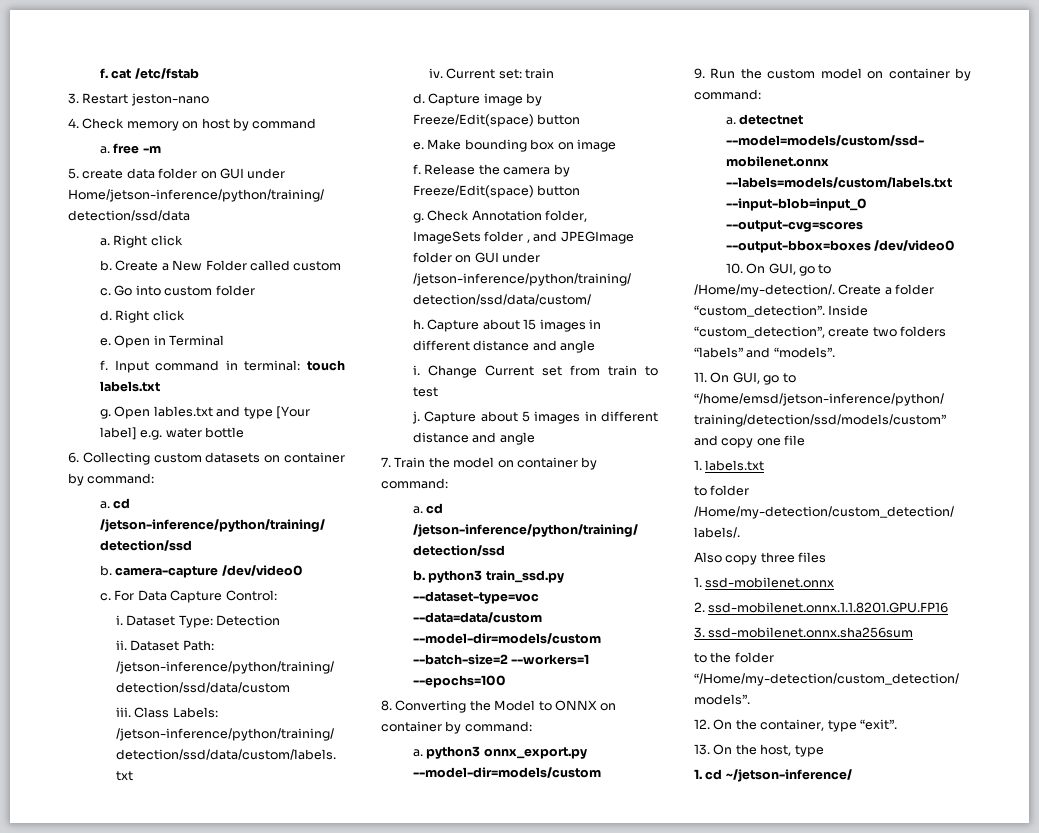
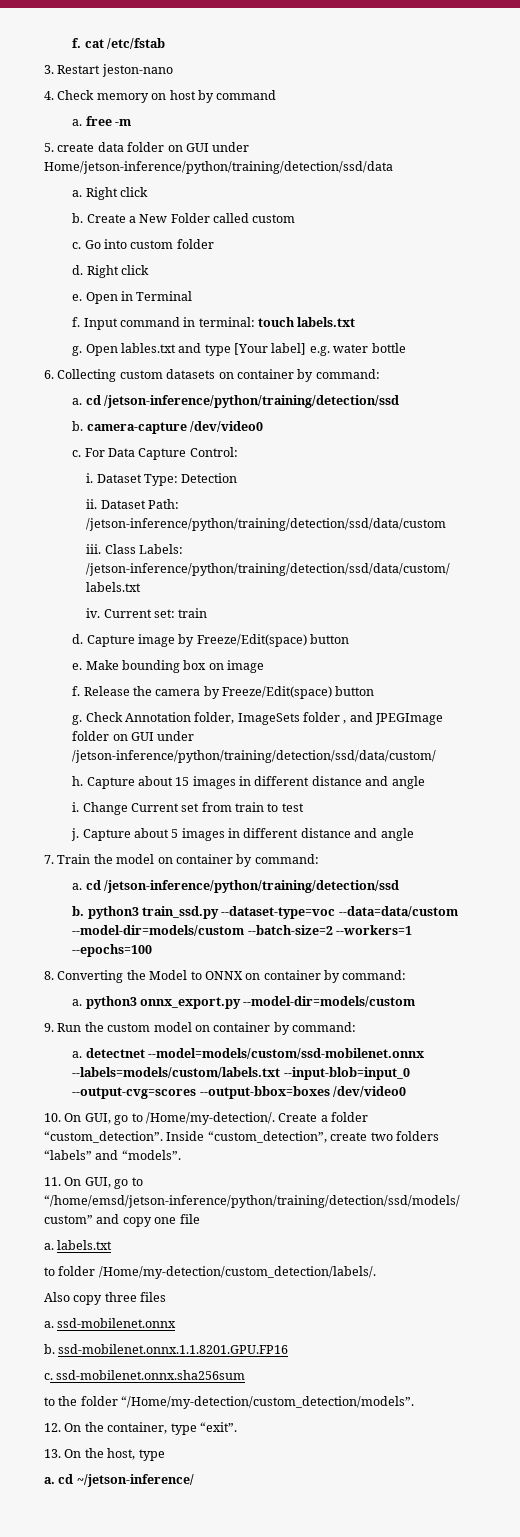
[694,460,702,470] 1. -> [44,1243,54,1250] a.
[694,577,702,587] 1. -> [44,1321,54,1328] a.
[694,602,705,612] 2. -> [44,1344,55,1354] b.
[694,627,705,638] 3. -> [44,1373,53,1380] c.
[694,769,702,779] 1. -> [44,1477,55,1484] a.

